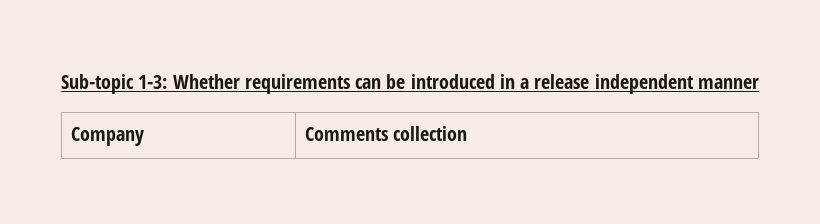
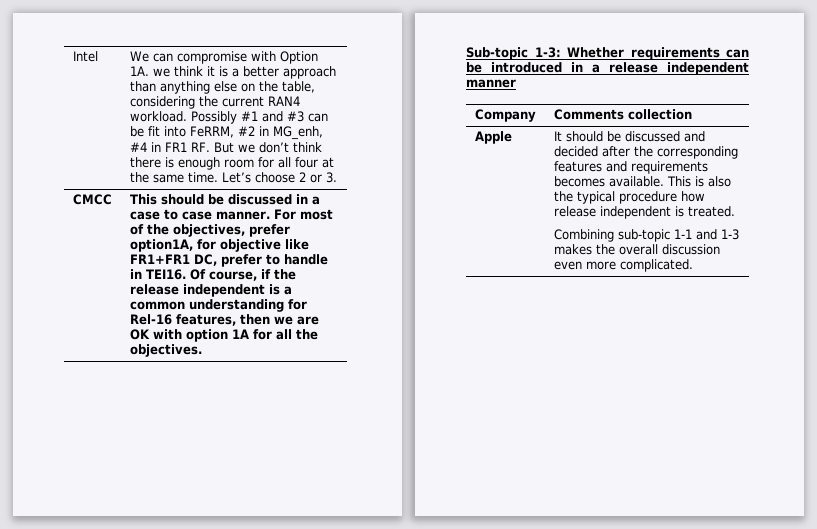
(61, 84) none -> [72,51,98,62] [129,51,318,64] [129,66,336,79] [129,81,315,94] [129,96,300,109] [129,111,328,124] [129,126,323,140] [129,142,322,153] [129,157,334,170] [129,172,337,183] [72,194,112,205] [129,194,320,205] [129,209,333,220] [129,224,290,237] [129,239,309,252] [129,254,328,267] [129,269,296,281] [129,284,292,297] [129,299,307,312] [129,314,319,326] [129,329,318,342] [129,344,202,357] Intel | We can compromise with Option 1A. we think it is a better approach than anything else on the table, considering the current RAN4 workload. Possibly #1 and #3 can be fit into FeRRM, #2 in MG_enh, #4 in FR1 RF. But we don’t think there is enough room for all four at the same time. Let’s choose 2 or 3. // CMCC | This should be discussed in a case to case manner. For most of the objectives, prefer option1A, for objective like FR1+FR1 DC, prefer to handle in TEI16. Of course, if the release independent is a common understanding for Rel-16 features, then we are OK with option 1A for all the objectives. //
(468, 133) none -> [474,131,512,144] [553,131,705,142] [553,146,738,159] [553,161,708,174] [553,176,731,187] [553,191,705,204] [553,206,735,219] [553,229,739,242] [553,244,720,255] [553,259,693,272] // Apple | It should be discussed and decided after the corresponding features and requirements becomes available. This is also the typical procedure how release independent is treated. // Combining sub-topic 1-1 and 1-3 makes the overall discussion even more complicated.

